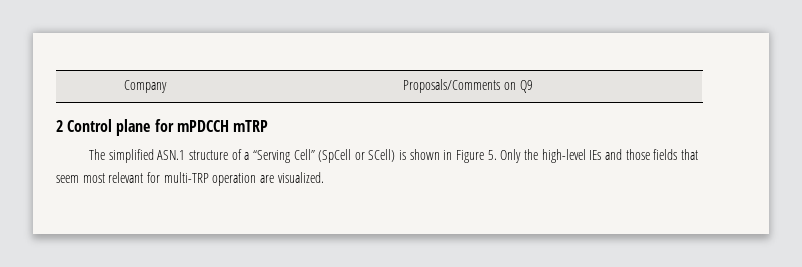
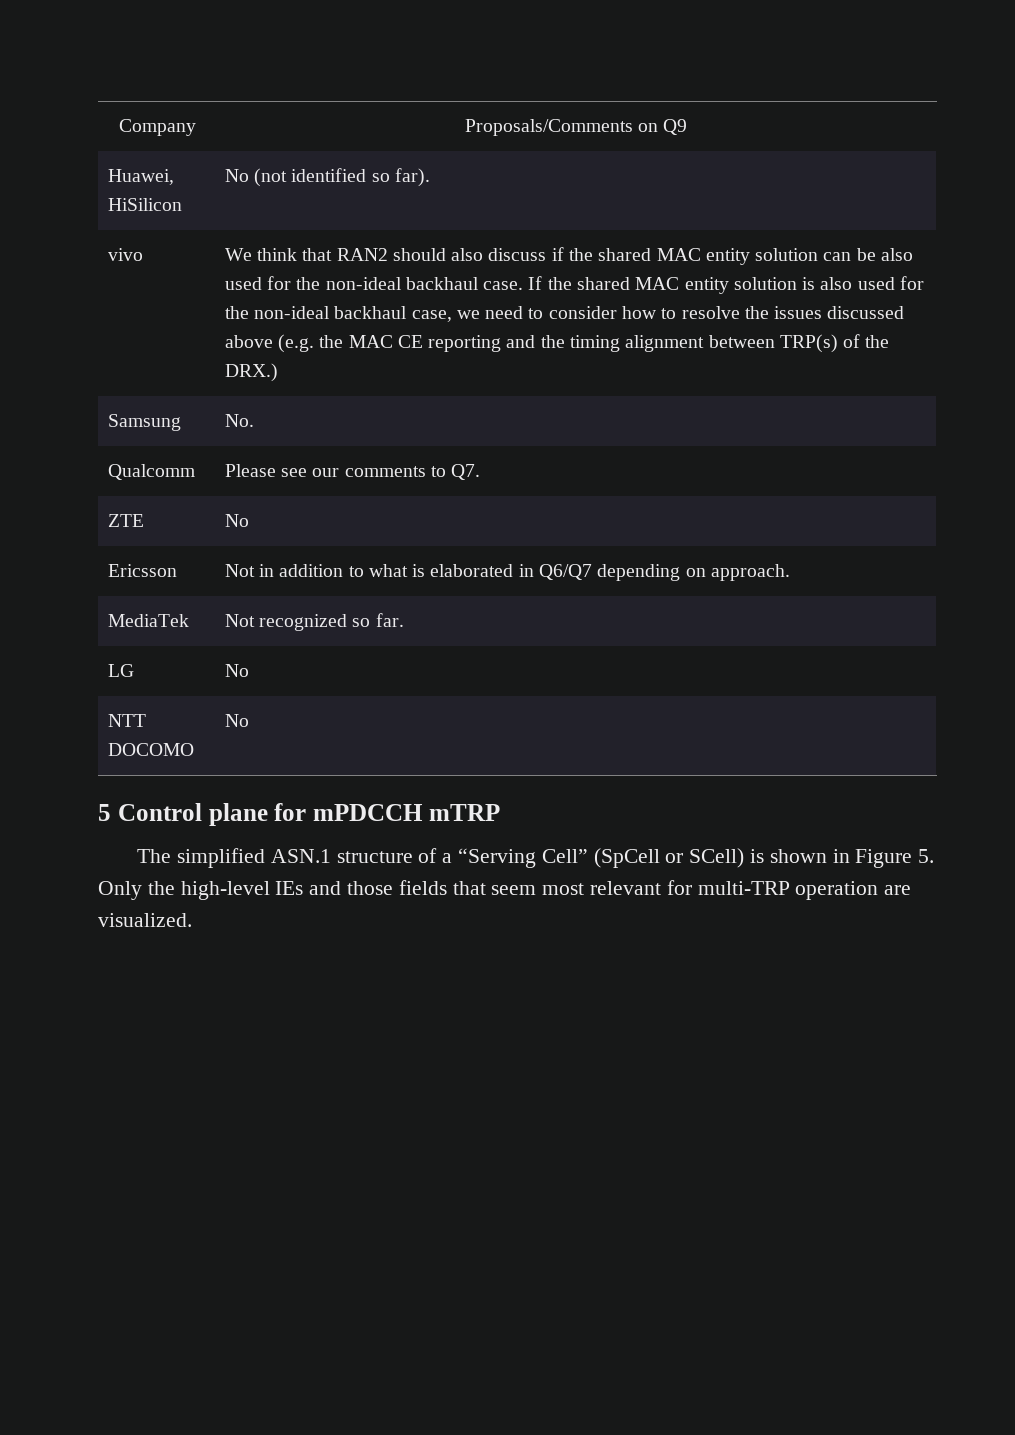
[56,120,63,132] // 2 -> [107,169,174,185] [107,198,182,211] [224,168,430,187] [107,248,143,261] [224,247,913,265] [224,276,924,294] [224,306,905,322] [224,334,890,353] [224,363,278,382] [107,414,181,431] [224,414,254,427] [107,464,195,480] [224,464,481,480] [107,514,144,527] [224,514,249,527] [107,564,177,577] [224,564,790,581] [107,614,189,627] [224,613,404,631] [107,664,134,677] [224,664,249,677] [107,714,146,727] [107,743,194,756] [224,714,249,727] [98,804,111,821] // Huawei, HiSilicon | No (not identified so far). // vivo | We think that RAN2 should also discuss if the shared MAC entity solution can be also used for the non-ideal backhaul case. If the shared MAC entity solution is also used for the non-ideal backhaul case, we need to consider how to resolve the issues discussed above (e.g. the MAC CE reporting and the timing alignment between TRP(s) of the DRX.) // Samsung | No. // Qualcomm | Please see our comments to Q7. // ZTE | No // Ericsson | Not in addition to what is elaborated in Q6/Q7 depending on approach. // MediaTek | Not recognized so far. // LG | No // NTT DOCOMO | No // 5

